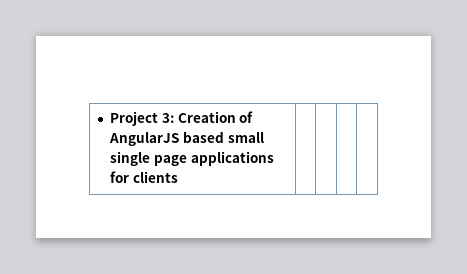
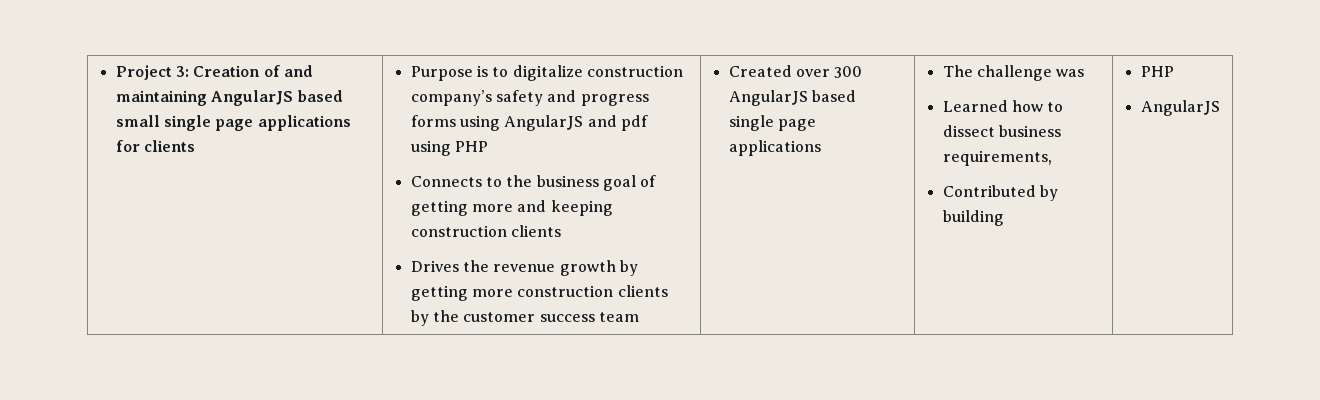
(254, 117) none -> [284,65,314,77] [115,90,207,106] and maintaining
(178, 177) | | | -> [410,65,684,81] [410,90,649,106] [410,115,649,131] [410,140,489,156] [410,175,657,191] [410,200,613,216] [410,225,562,237] [410,260,639,276] [410,285,668,301] [410,310,640,326] [728,65,863,78] [728,90,857,106] [728,115,817,131] [728,140,821,156] [942,65,1085,81] [942,100,1064,112] [942,125,1062,137] [942,150,1052,166] [942,185,1059,201] [942,210,1004,226] [1140,66,1174,77] [1140,100,1220,116] Purpose is to digitalize construction company’s safety and progress forms using AngularJS and pdf using PHP // Connects to the business goal of getting more and keeping construction clients // Drives the revenue growth by getting more construction clients by the customer success team | Created over 300 AngularJS based single page applications | The challenge was // Learned how to dissect business requirements, // Contributed by building | PHP // AngularJS

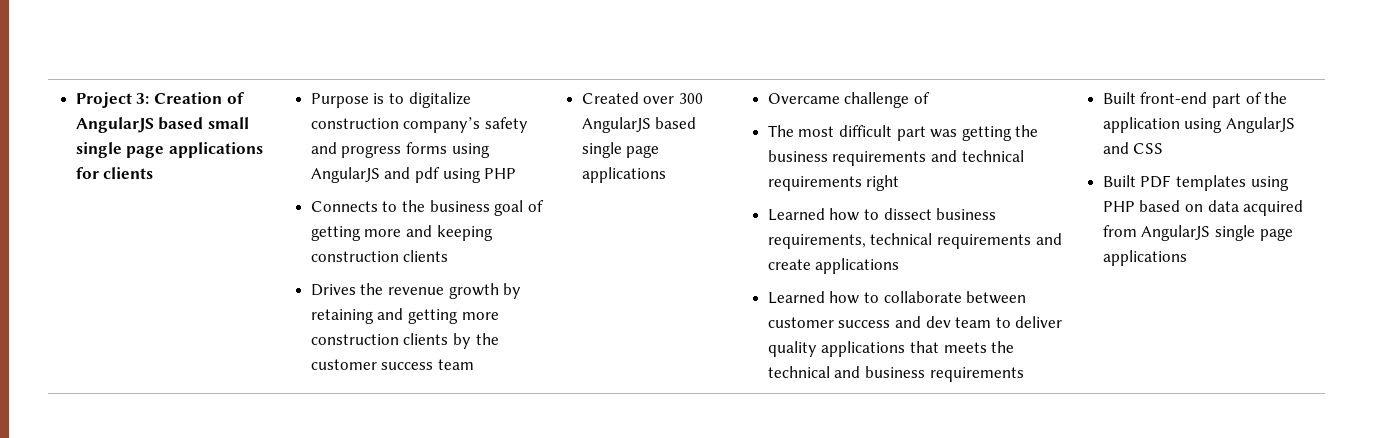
[284,65,314,77] [115,90,207,106] and maintaining -> (245, 98) none
(639, 268) none -> [310,308,404,324] retaining and
[942,65,1085,81] The challenge was -> [767,92,931,108] [767,125,1039,141] [767,150,1024,166] [767,175,900,191] Overcame challenge of // The most difficult part was getting the business requirements and technical requirements right
[942,185,1059,201] [942,210,1004,226] [1140,66,1174,77] [1140,100,1220,116] // Contributed by building | PHP // AngularJS -> [870,233,1062,249] [767,258,900,274] [767,291,1027,304] [767,316,1063,328] [767,341,1015,357] [767,366,1024,382] [1102,92,1288,108] [1102,117,1296,133] [1102,142,1164,154] [1102,175,1289,191] [1102,200,1304,216] [1102,225,1293,241] [1102,250,1187,266] technical requirements and create applications // Learned how to collaborate between customer success and dev team to deliver quality applications that meets the technical and business requirements | Built front-end part of the application using AngularJS and CSS // Built PDF templates using PHP based on data acquired from AngularJS single page applications

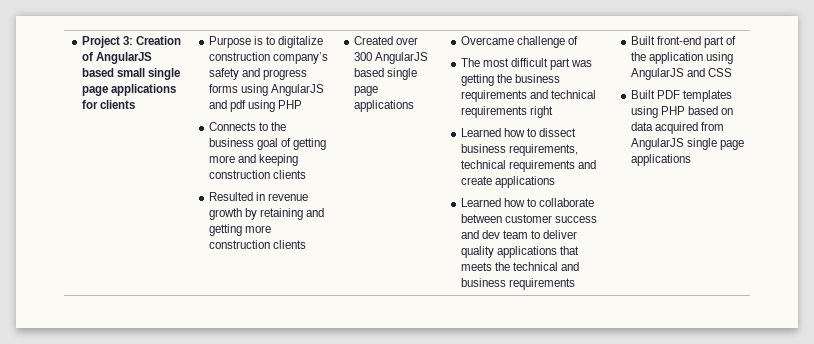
[310,283,384,296] Drives the -> [208,192,266,201] Resulted in
[453,333,499,349] [310,359,475,370] by the customer success team -> (307, 244) none

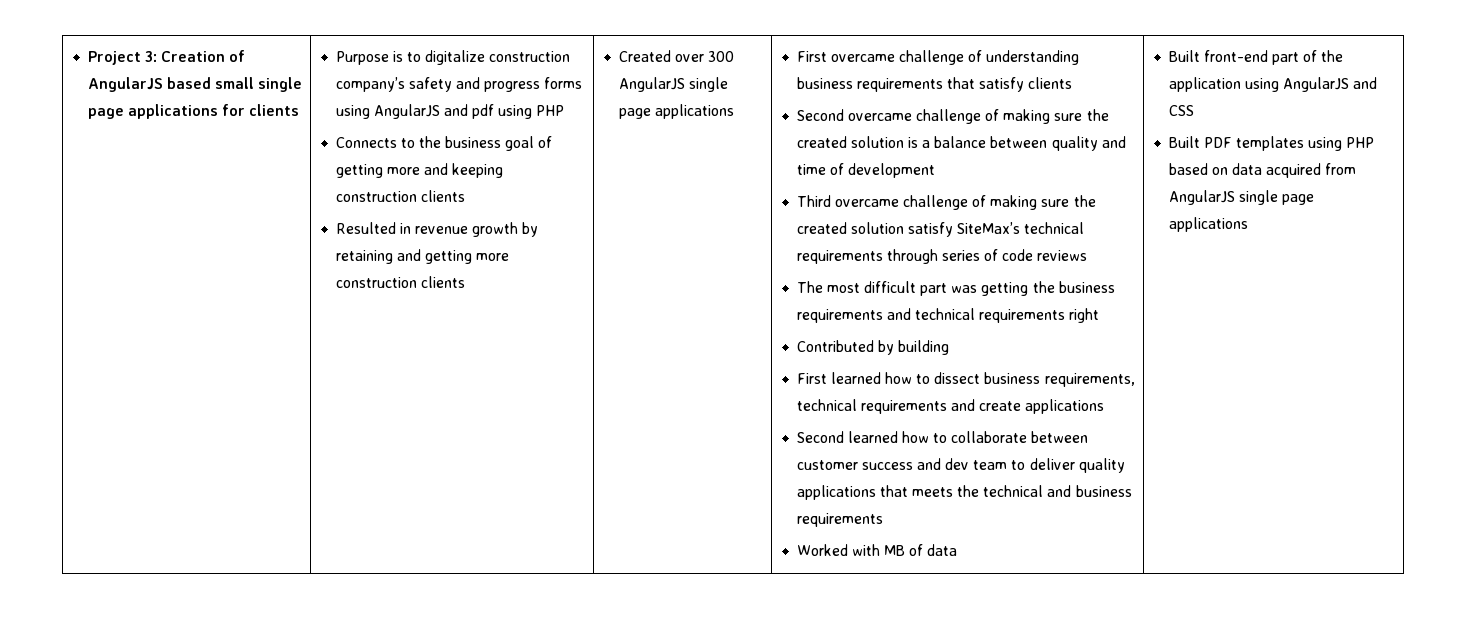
[353,68,384,77] based -> (685, 84) none
[460,36,579,48] Overcame challenge of -> [796,50,1080,65] [796,77,1073,92] [796,109,1109,124] [796,136,1126,151] [796,163,935,178] [796,195,1096,210] [796,222,1085,237] [796,249,1088,264] First overcame challenge of understanding business requirements that satisfy clients // Second overcame challenge of making sure the created solution is a balance between quality and time of development // Third overcame challenge of making sure the created solution satisfy SiteMax’s technical requirements through series of code reviews
[460,128,501,137] Learned -> [796,340,949,355] [796,372,881,384] Contributed by building // First learned
[460,198,501,207] Learned -> [796,431,898,443] Second learned
(576, 284) none -> [796,544,958,556] // Worked with MB of data

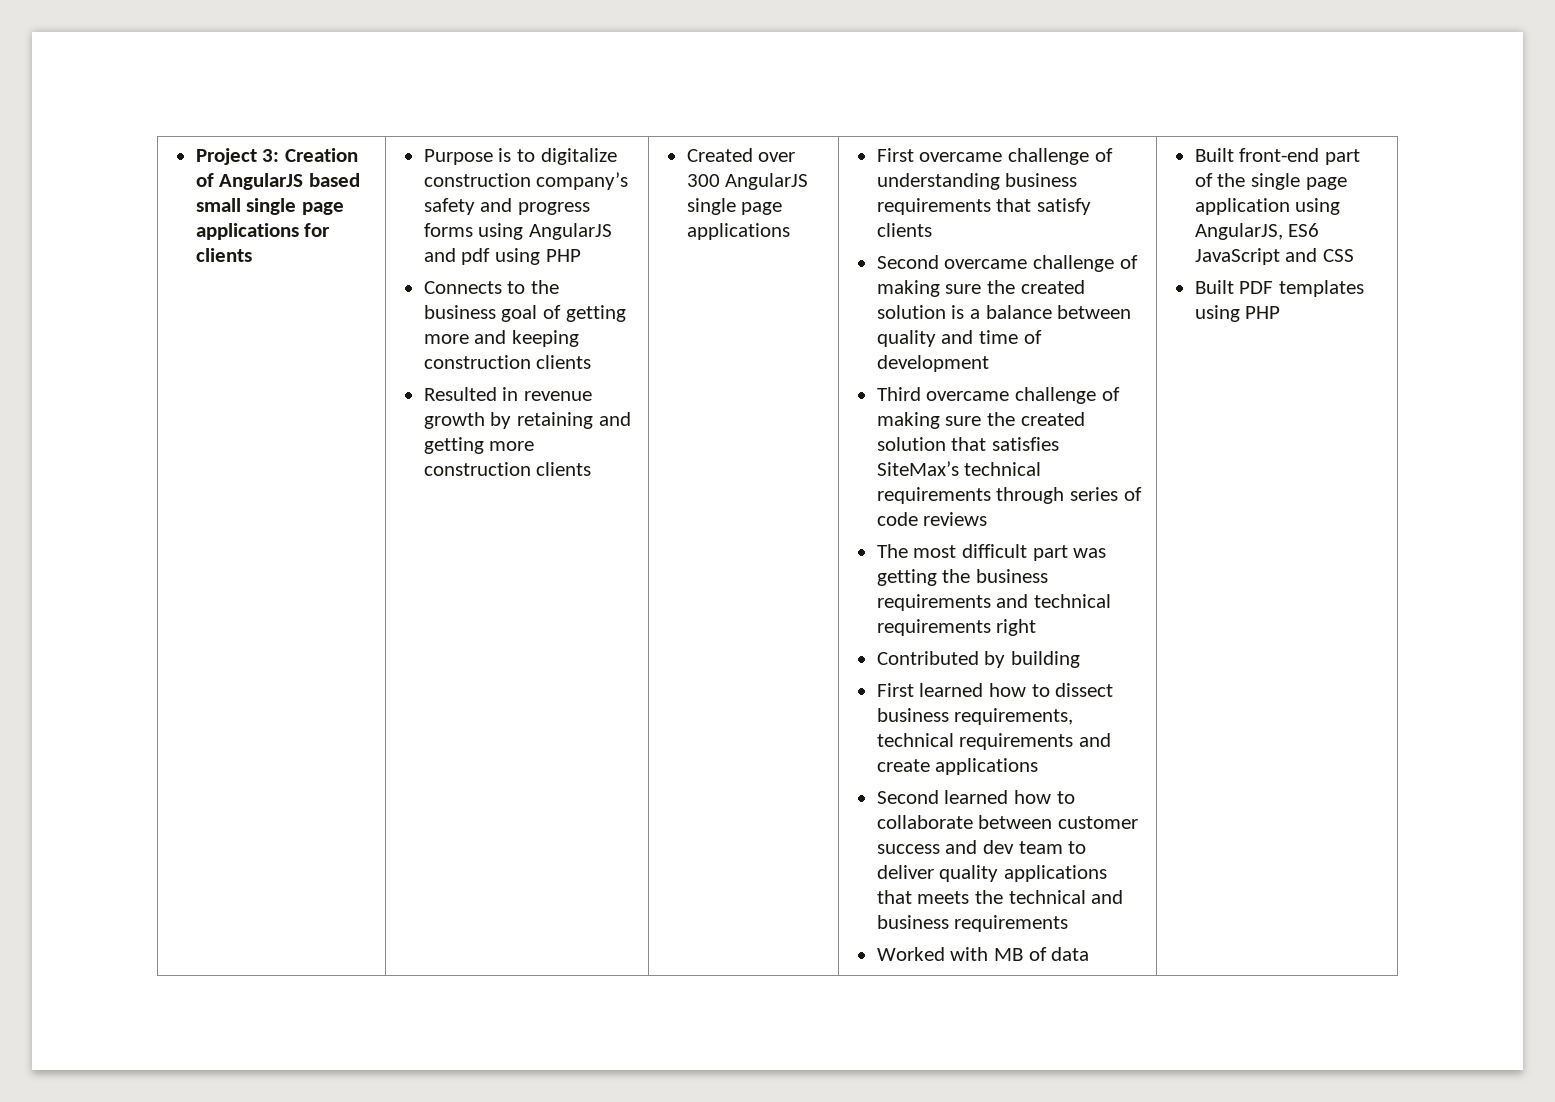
[907,222,953,237] satisfy -> [951,437,1059,451] that satisfies
[1168,77,1349,92] application using AngularJS -> [1250,173,1347,190] [1194,198,1341,215] [1194,223,1320,240] [1194,248,1280,265] single page application using AngularJS, ES6 JavaScript
[1168,163,1357,178] [1168,190,1314,205] [1168,217,1248,232] based on data acquired from AngularJS single page applications -> (1281, 312) none

